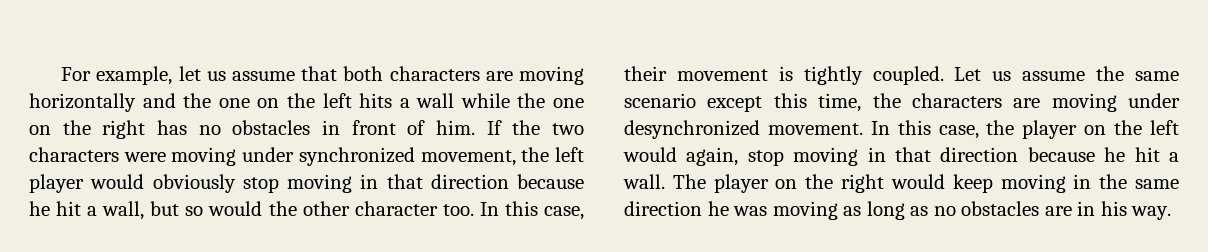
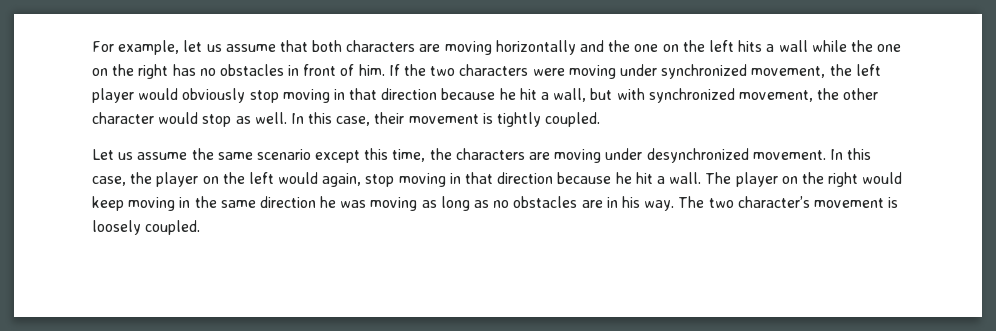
[185,201,474,216] so would the other character too. -> [616,88,879,103] [92,112,287,127] with synchronized movement, the other character would stop as well.
(944, 75) none -> (601, 119) //
(1172, 213) none -> [678,196,899,208] [92,220,201,235] The two character’s movement is loosely coupled.

